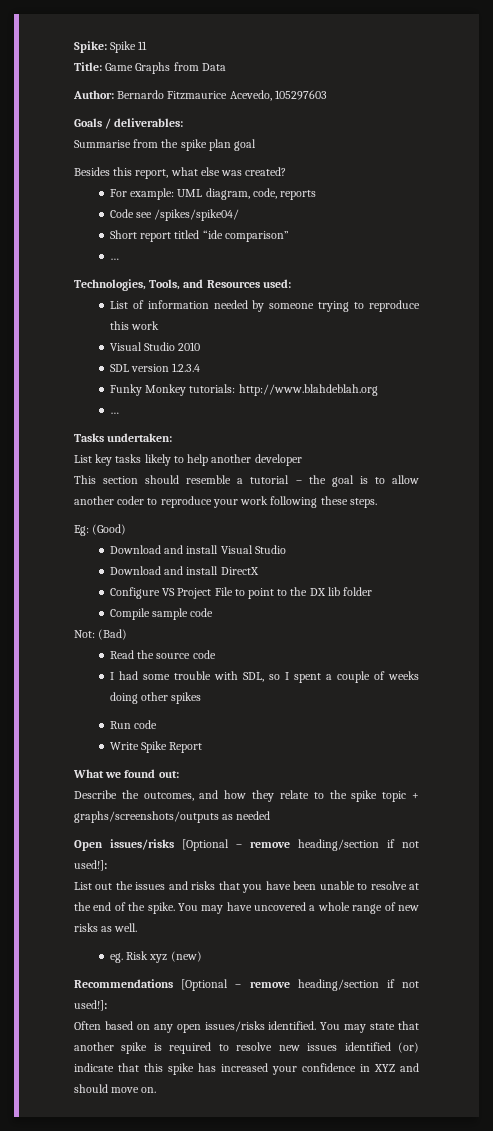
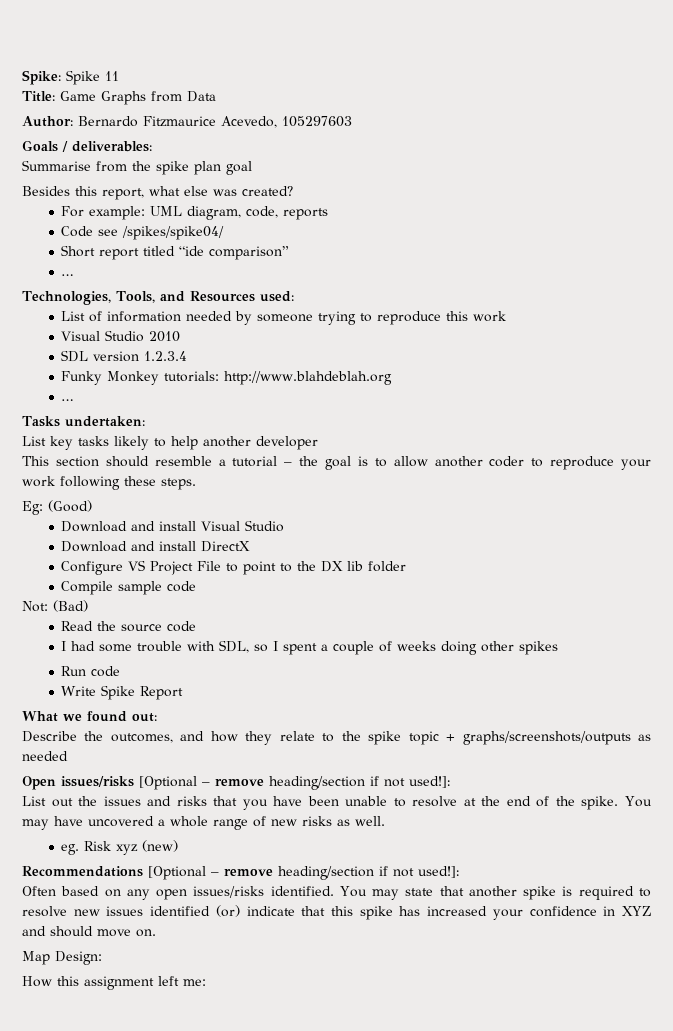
(157, 1090) none -> [22,951,102,965] [22,976,206,990] // Map Design: // How this assignment left me:

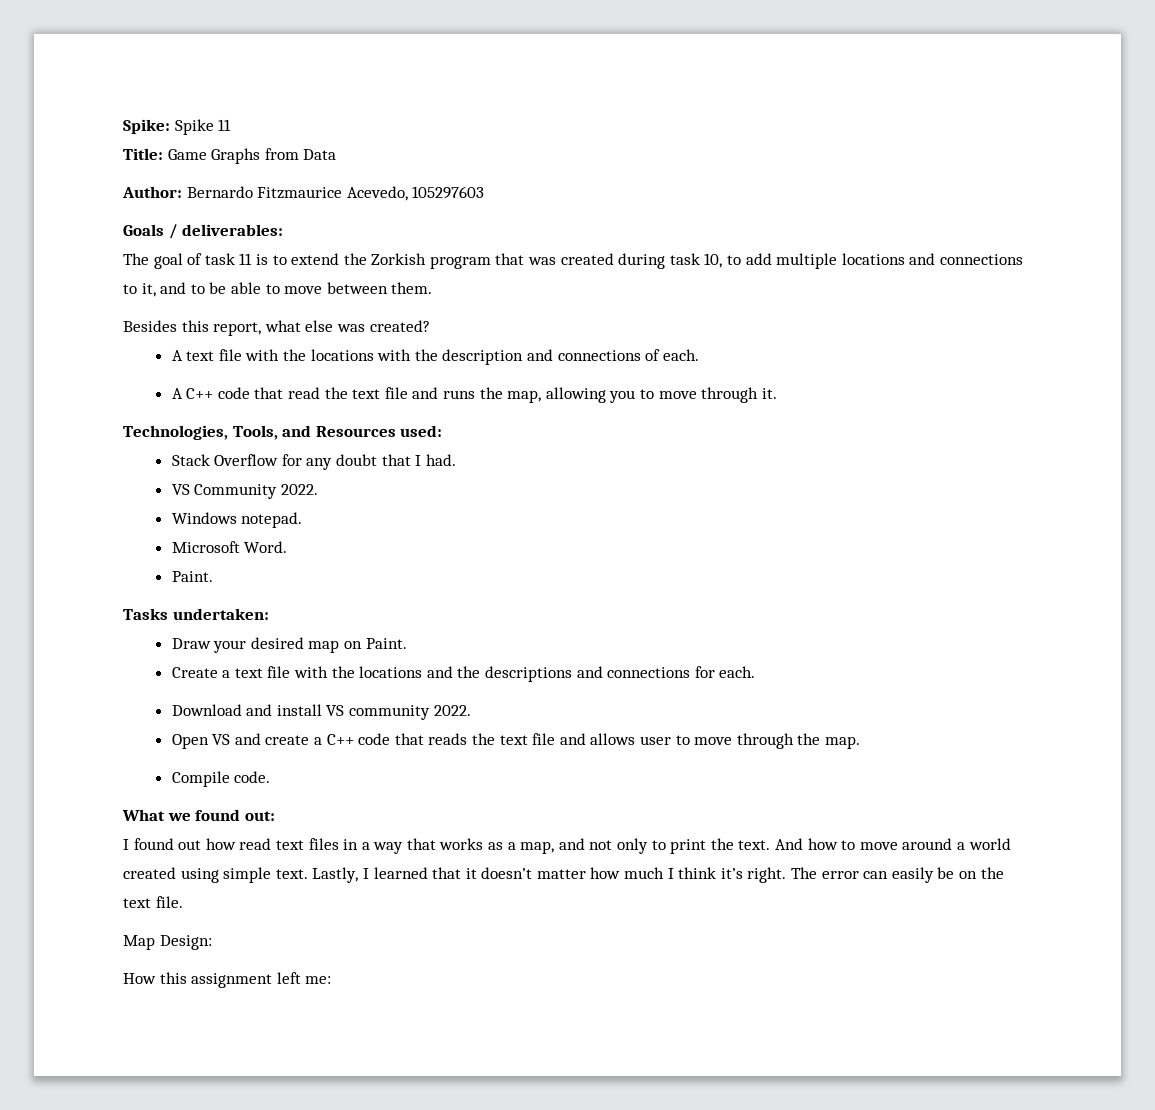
[22,160,252,175] Summarise from the spike plan goal -> [123,253,1023,269] [123,282,433,297] The goal of task 11 is to extend the Zorkish program that was created during task 10, to add multiple locations and connections to it, and to be able to move between them.
[61,206,329,220] [61,226,225,240] [61,245,290,260] [61,274,74,276] For example: UML diagram, code, reports // Code see /spikes/spike04/ // Short report titled “ide comparison” // … -> [171,349,699,365] [171,387,777,403] A text file with the locations with the description and connections of each. // A C++ code that read the text file and runs the map, allowing you to move through it.
[61,311,507,325] [61,330,181,342] [61,350,188,362] [61,371,393,385] [61,399,74,401] [22,416,145,427] [22,436,318,450] [22,456,651,470] [22,476,196,490] [22,500,92,515] [61,520,285,532] [61,541,251,552] [61,560,407,575] [61,581,197,595] [22,600,88,612] [61,621,197,632] [61,640,559,655] [61,666,121,677] [61,685,184,700] [22,711,157,722] [22,731,651,745] [22,751,68,761] [22,776,450,790] [22,796,653,810] [22,816,385,830] [61,840,179,855] [22,866,459,880] [22,886,651,900] [22,905,651,920] [22,926,156,937] List of information needed by someone trying to reproduce this work // Visual Studio 2010 // SDL version 1.2.3.4 // Funky Monkey tutorials: http://www.blahdeblah.org // … // Tasks undertaken: // List key tasks likely to help another developer // This section should resemble a tutorial – the goal is to allow another coder to reproduce your work following these steps. // Eg: (Good) // Download and install Visual Studio // Download and install DirectX // Configure VS Project File to point to the DX lib folder // Compile sample code // Not: (Bad) // Read the source code // I had some trouble with SDL, so I spent a couple of weeks doing other spikes // Run code // Write Spike Report // What we found out: // Describe the outcomes, and how they relate to the spike topic + graphs/screenshots/outputs as needed // Open issues/risks [Optional – remove heading/section if not used!]: // List out the issues and risks that you have been unable to resolve at the end of the spike. You may have uncovered a whole range of new risks as well. // eg. Risk xyz (new) // Recommendations [Optional – remove heading/section if not used!]: // Often based on any open issues/risks identified. You may state that another spike is required to resolve new issues identified (or) indicate that this spike has increased your confidence in XYZ and should move on. -> [171,454,456,470] [171,484,318,499] [171,512,303,528] [171,541,288,553] [171,571,213,582] [123,608,269,620] [171,637,407,653] [171,666,756,682] [171,704,471,720] [171,733,860,749] [171,771,271,787] [122,809,275,821] [123,838,1011,854] [123,867,1004,883] [123,896,183,908] Stack Overflow for any doubt that I had. // VS Community 2022. // Windows notepad. // Microsoft Word. // Paint. // Tasks undertaken: // Draw your desired map on Paint. // Create a text file with the locations and the descriptions and connections for each. // Download and install VS community 2022. // Open VS and create a C++ code that reads the text file and allows user to move through the map. // Compile code. // What we found out: // I found out how read text files in a way that works as a map, and not only to print the text. And how to move around a world created using simple text. Lastly, I learned that it doesn’t matter how much I think it’s right. The error can easily be on the text file.

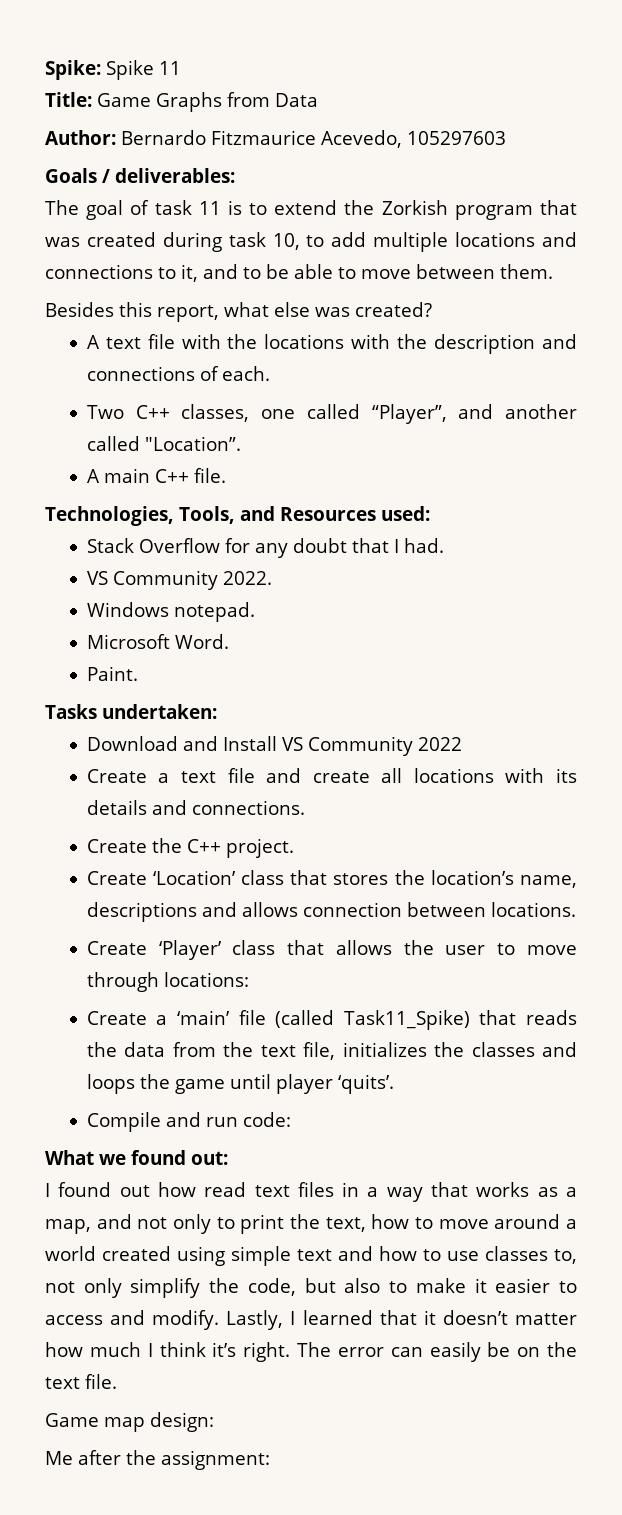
[171,387,777,403] A C++ code that read the text file and runs the map, allowing you to move through it. -> [86,404,577,424] [86,436,241,451] [86,468,226,483] Two C++ classes, one called “Player”, and another called "Location”. // A main C++ file.
[171,637,407,653] [171,666,756,682] [171,704,471,720] [171,733,860,749] [171,771,271,787] Draw your desired map on Paint. // Create a text file with the locations and the descriptions and connections for each. // Download and install VS community 2022. // Open VS and create a C++ code that reads the text file and allows user to move through the map. // Compile code. -> [86,736,462,756] [86,768,577,783] [86,800,305,815] [86,838,294,858] [86,870,578,888] [86,902,576,922] [86,940,578,960] [86,972,249,992] [86,1010,577,1030] [86,1042,577,1060] [86,1074,394,1094] [86,1112,291,1132] Download and Install VS Community 2022 // Create a text file and create all locations with its details and connections. // Create the C++ project. // Create ‘Location’ class that stores the location’s name, descriptions and allows connection between locations. // Create ‘Player’ class that allows the user to move through locations: // Create a ‘main’ file (called Task11_Spike) that reads the data from the text file, initializes the classes and loops the game until player ‘quits’. // Compile and run code:
[738,838,803,850] text. And -> [325,1217,366,1232] text,
[275,869,308,879] text. -> [297,1246,577,1264] [45,1278,578,1298] [45,1310,220,1330] text and how to use classes to, not only simplify the code, but also to make it easier to access and modify.
[123,935,212,950] [123,972,332,988] Map Design: // How this assignment left me: -> [45,1412,214,1432] [45,1450,270,1470] Game map design: // Me after the assignment:

